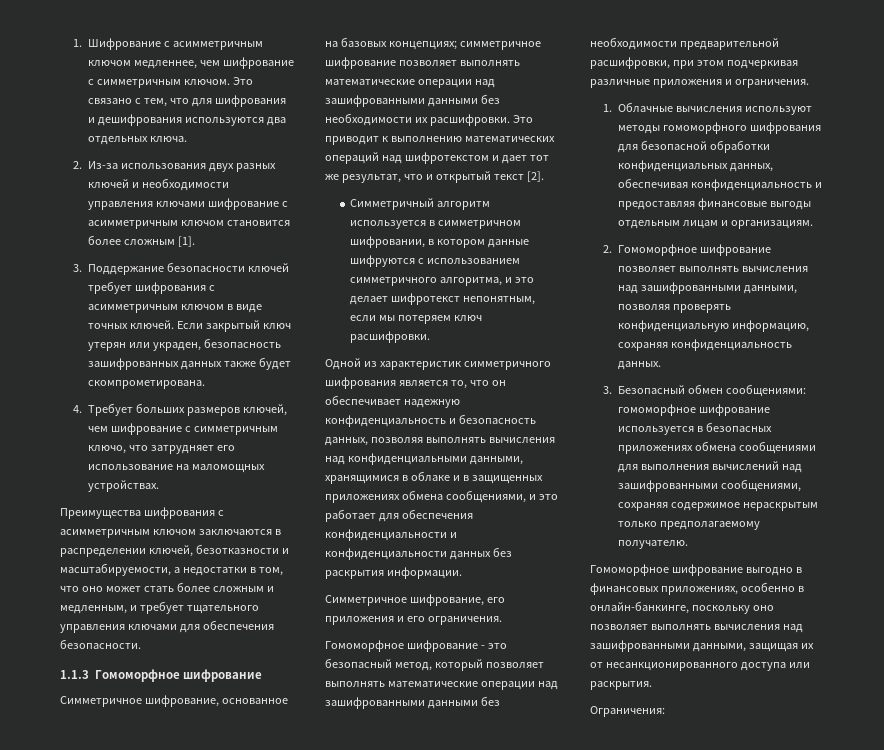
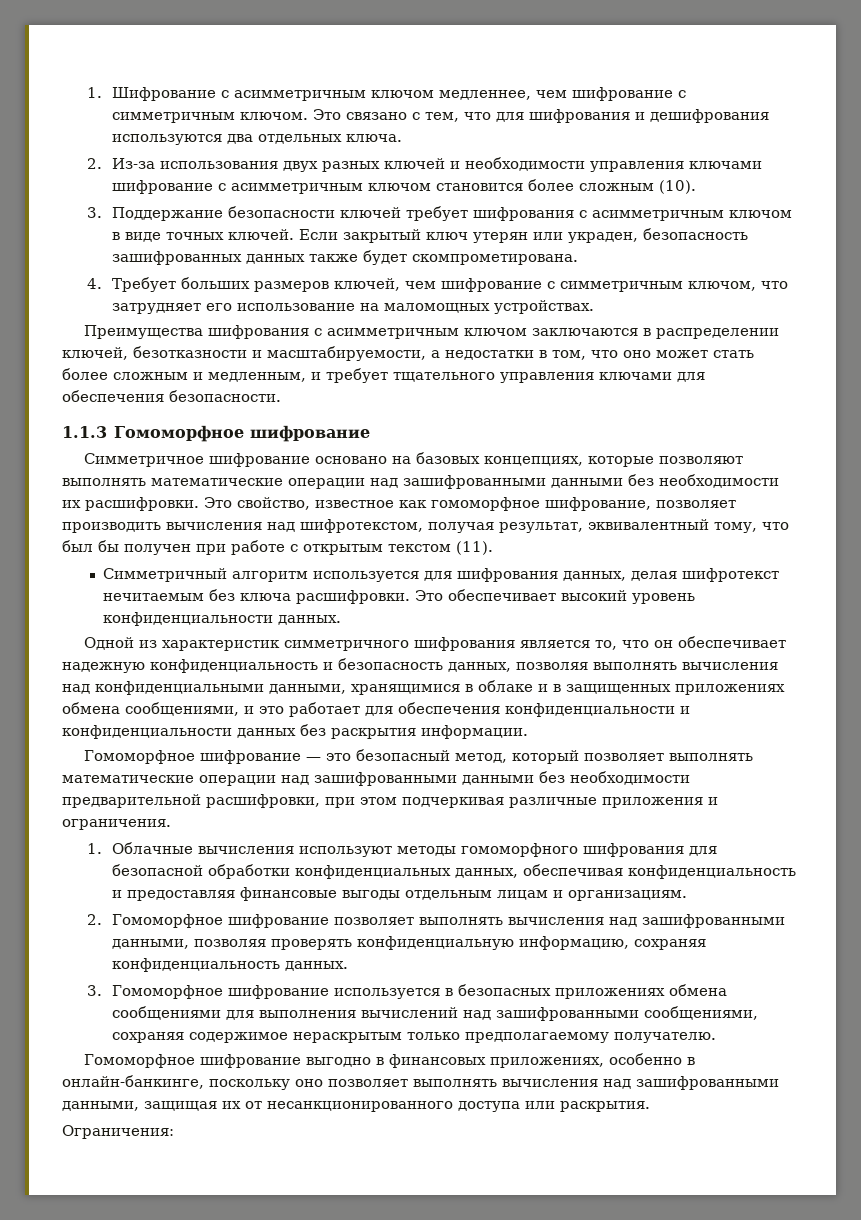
[177,236,195,247] [1]. -> [659,180,697,194] (10).
[87,445,126,454] ключо, -> [688,281,757,291] ключом,
[144,695,288,707] [325,37,541,50] [325,57,457,69] шифрование, основанное на базовых концепциях; симметричное шифрование позволяет -> [209,452,744,467] шифрование основано на базовых концепциях, которые позволяют
[325,136,555,145] [325,152,549,164] [325,171,544,183] [350,198,491,210] [350,220,522,229] [350,236,530,248] [350,255,521,267] [350,277,535,286] [350,293,536,305] [350,315,483,324] [350,331,431,343] приводит к выполнению математических операций над шифротекстом и дает тот же результат, что и открытый текст [2]. // Симметричный алгоритм используется в симметричном шифровании, в котором данные шифруются с использованием симметричного алгоритма, и это делает шифротекст непонятным, если мы потеряем ключ расшифровки. -> [237,497,736,511] [62,519,789,533] [62,540,493,555] [102,568,779,582] [102,589,695,604] [102,612,341,626] свойство, известное как гомоморфное шифрование, позволяет производить вычисления над шифротекстом, получая результат, эквивалентный тому, что был бы получен при работе с открытым текстом (11). // Симметричный алгоритм используется для шифрования данных, делая шифротекст нечитаемым без ключа расшифровки. Это обеспечивает высокий уровень конфиденциальности данных.
[325,594,505,606] [325,616,502,625] [325,640,485,652] // Симметричное шифрование, его приложения и его ограничения. // Гомоморфное шифрование - -> [84,750,322,764] // Гомоморфное шифрование —
[617,384,806,397] [617,404,696,416] Безопасный обмен сообщениями: гомоморфное -> [112,985,224,999] Гомоморфное

